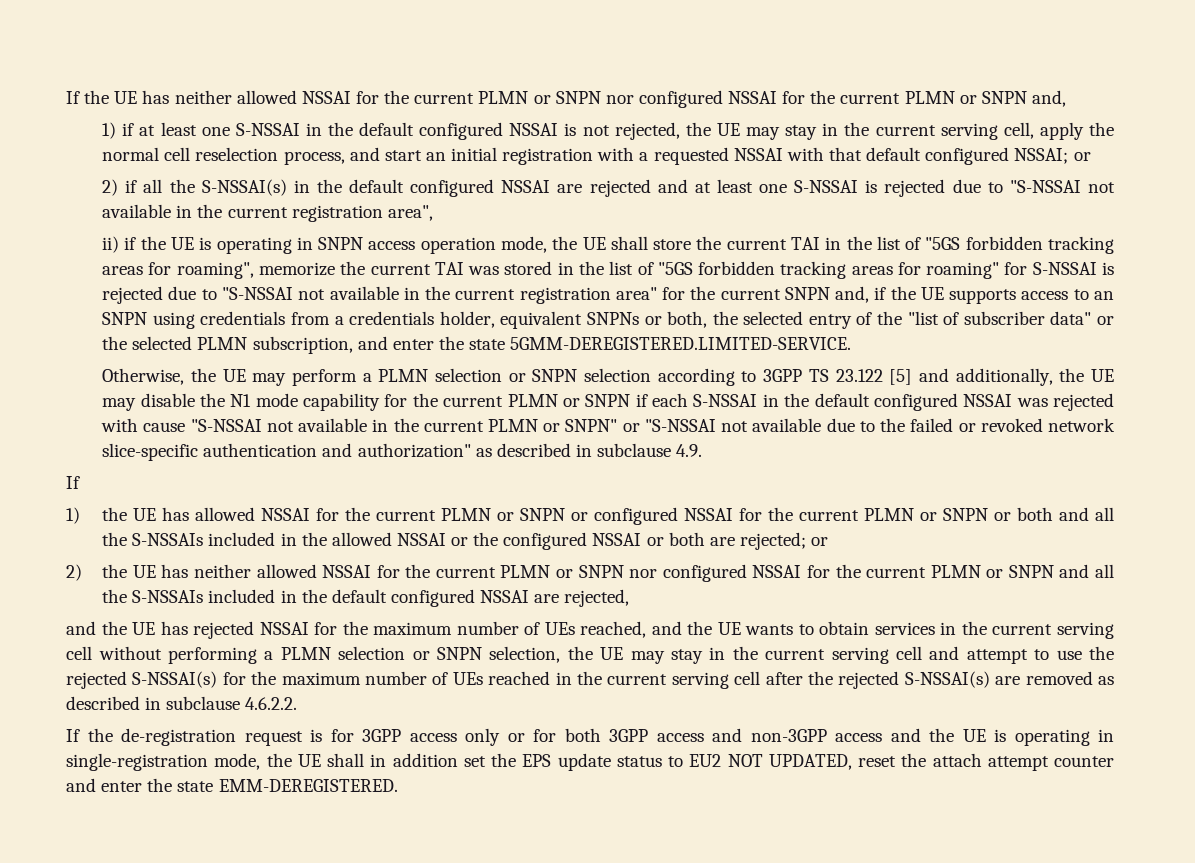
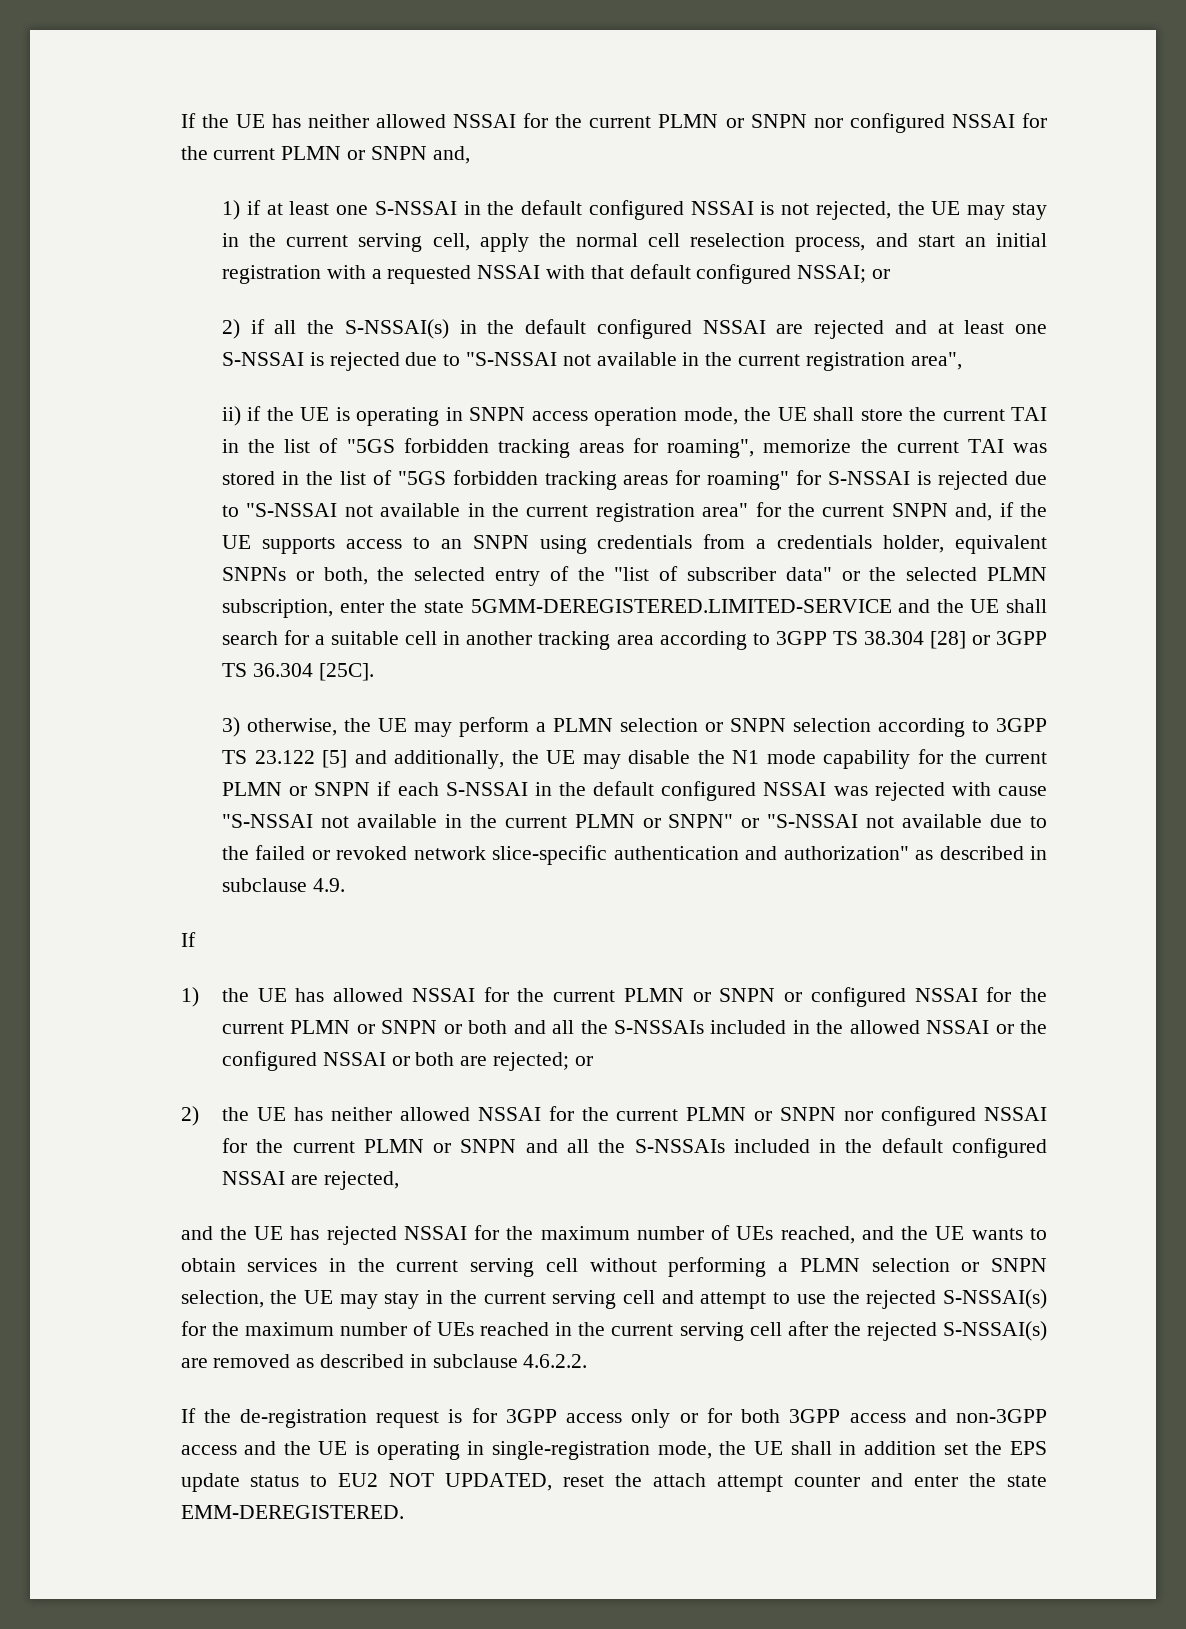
[357,336,852,350] [102,368,185,385] and enter the state 5GMM-DEREGISTERED.LIMITED-SERVICE. // Otherwise, -> [339,599,1047,613] [222,630,1047,650] [222,663,374,681] [222,717,338,737] enter the state 5GMM-DEREGISTERED.LIMITED-SERVICE and the UE shall search for a suitable cell in another tracking area according to 3GPP TS 38.304 [28] or 3GPP TS 36.304 [25C]. // 3) otherwise,

